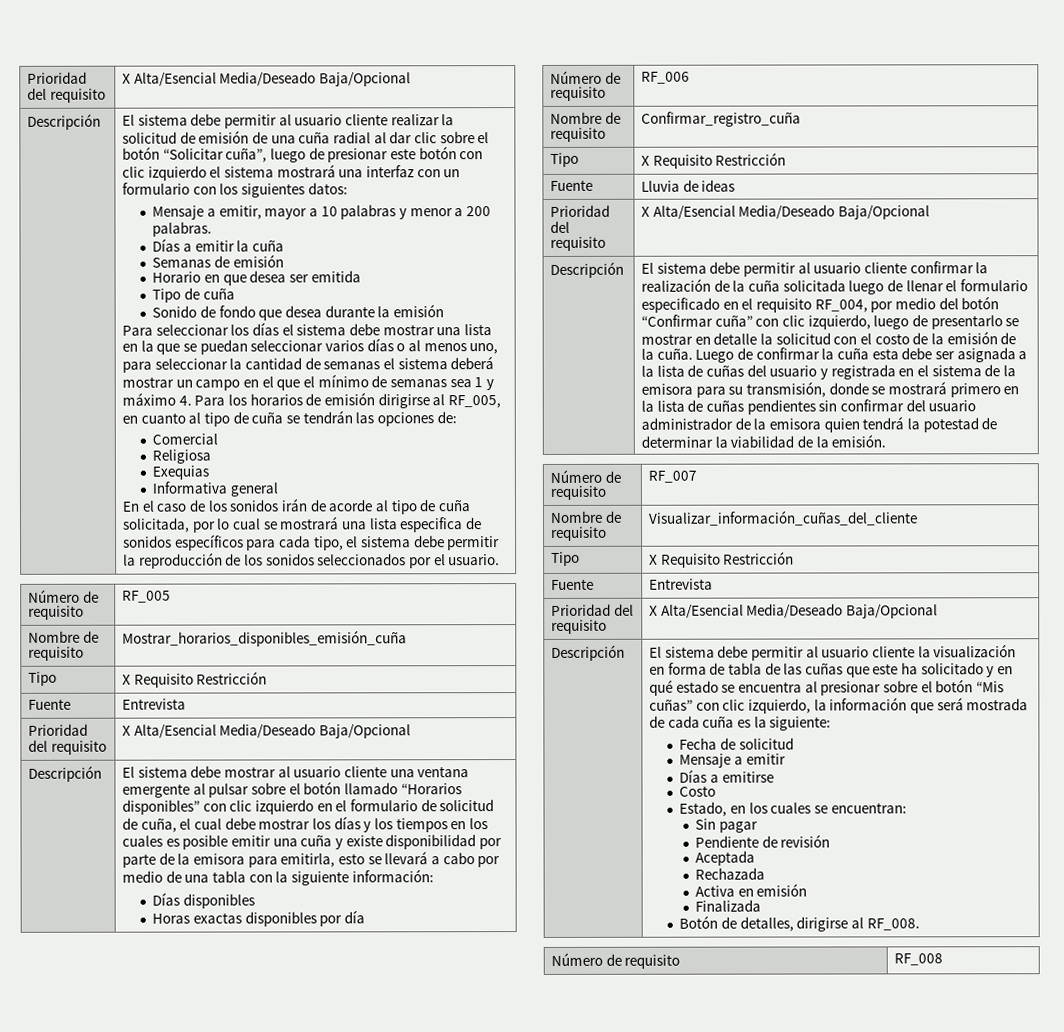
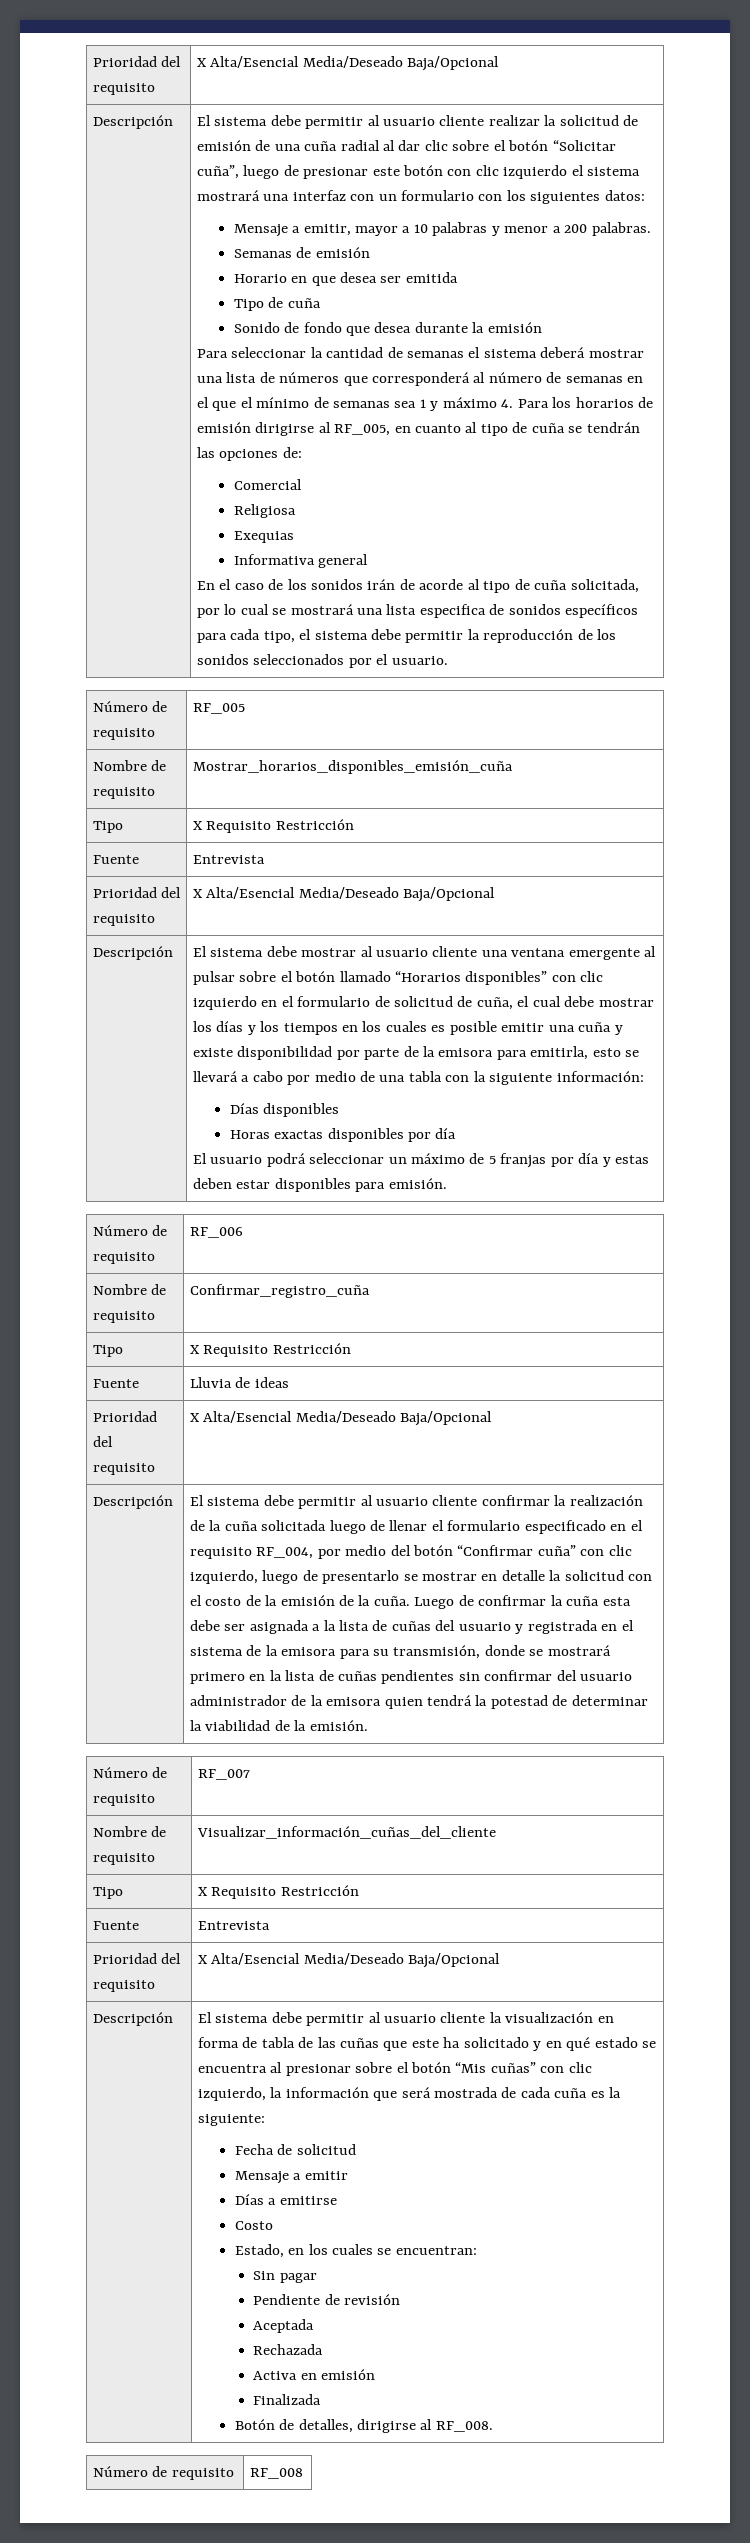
[152,238,285,252] // Días a emitir la cuña -> (651, 229) none
[230,322,492,336] [122,338,499,355] [122,358,228,373] los días el sistema debe mostrar una lista en la que se puedan seleccionar varios días o al menos uno, para seleccionar -> (307, 352) none
[175,379,241,391] un campo -> [196,372,623,386] una lista de números que corresponderá al número de semanas
(366, 917) none -> [192,1153,650,1168] [192,1178,447,1192] // El usuario podrá seleccionar un máximo de 5 franjas por día y estas deben estar disponibles para emisión.

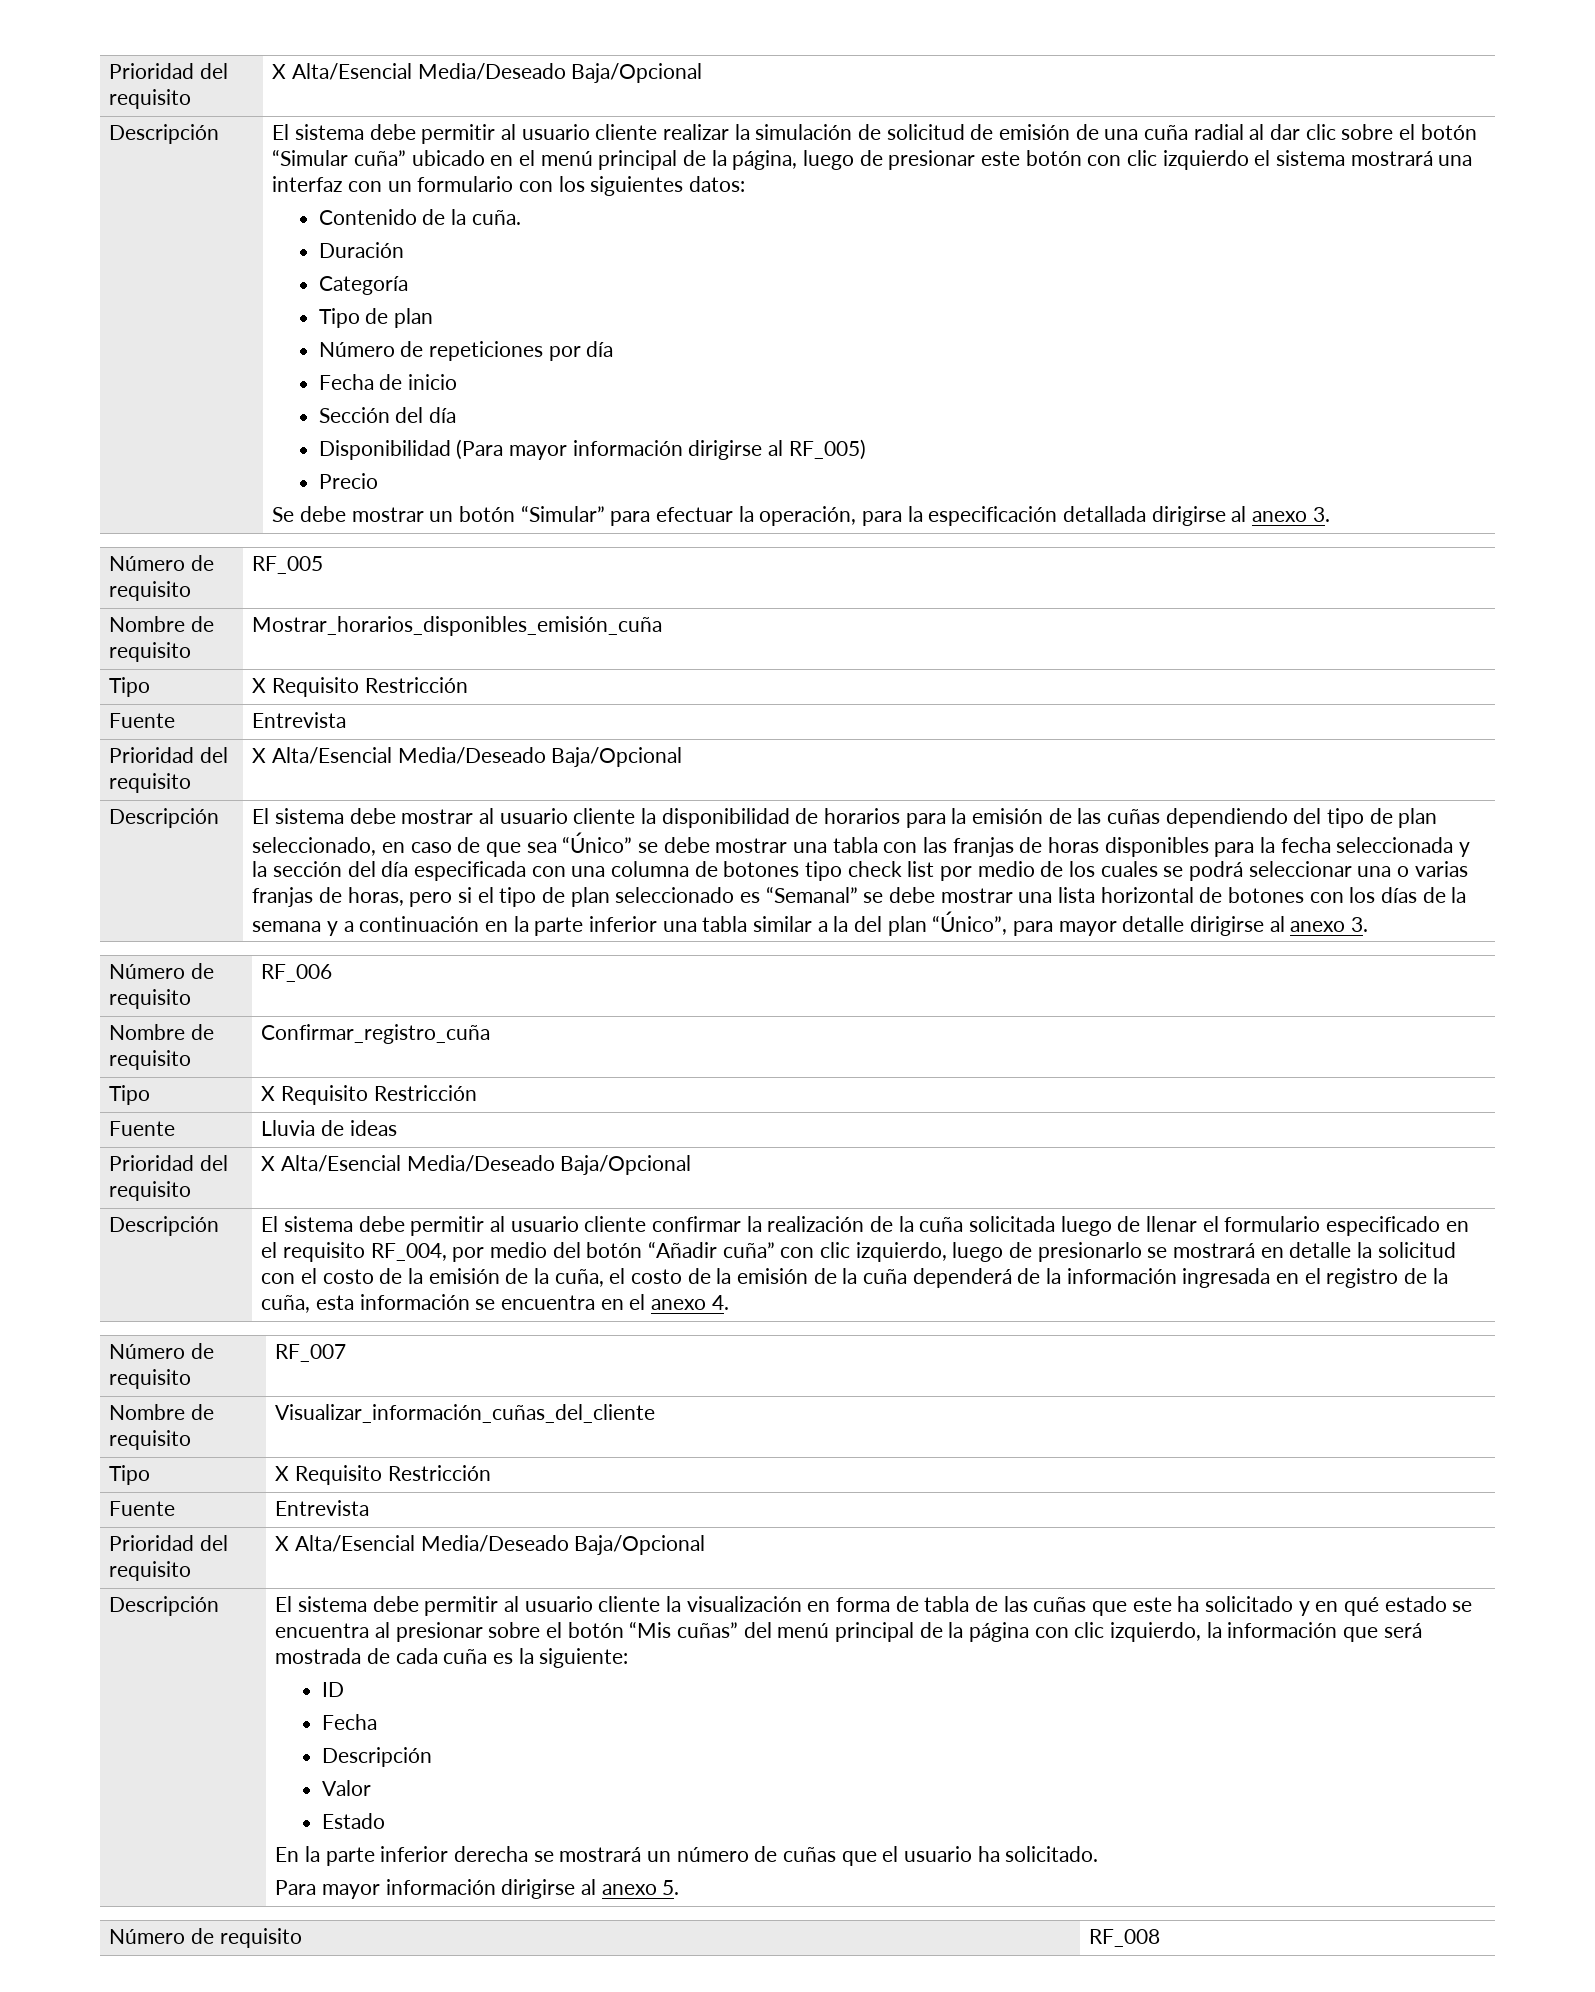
(557, 120) none -> [755,124,882,140] simulación de
[552,140,616,151] [196,165,239,179] “Solicitar cuña”, -> [272,149,798,170] “Simular cuña” ubicado en el menú principal de la página,
[233,222,651,237] [233,247,370,258] [233,272,458,286] [233,297,321,311] [233,322,542,336] [196,347,644,358] [196,372,644,386] [196,397,654,411] [196,422,640,436] [196,447,302,461] [233,479,302,490] [233,504,296,518] [233,531,294,543] [233,554,369,568] [196,579,639,593] [196,604,639,618] [196,629,617,643] [196,654,448,668] Mensaje a emitir, mayor a 10 palabras y menor a 200 palabras. // Semanas de emisión // Horario en que desea ser emitida // Tipo de cuña // Sonido de fondo que desea durante la emisión // Para seleccionar la cantidad de semanas el sistema deberá mostrar una lista de números que corresponderá al número de semanas en el que el mínimo de semanas sea 1 y máximo 4. Para los horarios de emisión dirigirse al RF_005, en cuanto al tipo de cuña se tendrán las opciones de: // Comercial // Religiosa // Exequias // Informativa general // En el caso de los sonidos irán de acorde al tipo de cuña solicitada, por lo cual se mostrará una lista especifica de sonidos específicos para cada tipo, el sistema debe permitir la reproducción de los sonidos seleccionados por el usuario. -> [318,209,521,225] [318,242,404,258] [318,276,408,295] [318,308,433,328] [318,341,614,361] [318,374,457,390] [318,407,456,423] [318,439,866,460] [318,473,378,489] [272,505,1330,526] Contenido de la cuña. // Duración // Categoría // Tipo de plan // Número de repeticiones por día // Fecha de inicio // Sección del día // Disponibilidad (Para mayor información dirigirse al RF_005) // Precio // Se debe mostrar un botón “Simular” para efectuar la operación, para la especificación detallada dirigirse al anexo 3.
[481,946,657,960] [192,971,604,985] [192,996,654,1010] [192,1021,623,1035] [192,1046,640,1060] [192,1071,644,1085] [229,1103,340,1117] [229,1128,457,1142] [192,1153,650,1168] [192,1178,447,1192] una ventana emergente al pulsar sobre el botón llamado “Horarios disponibles” con clic izquierdo en el formulario de solicitud de cuña, el cual debe mostrar los días y los tiempos en los cuales es posible emitir una cuña y existe disponibilidad por parte de la emisora para emitirla, esto se llevará a cabo por medio de una tabla con la siguiente información: // Días disponibles // Horas exactas disponibles por día // El usuario podrá seleccionar un máximo de 5 franjas por día y estas deben estar disponibles para emisión. -> [641,808,1438,828] [252,832,1471,857] [252,861,1468,881] [252,886,1467,907] [252,911,1369,936] la disponibilidad de horarios para la emisión de las cuñas dependiendo del tipo de plan seleccionado, en caso de que sea “Único” se debe mostrar una tabla con las franjas de horas disponibles para la fecha seleccionada y la sección del día especificada con una columna de botones tipo check list por medio de los cuales se podrá seleccionar una o varias franjas de horas, pero si el tipo de plan seleccionado es “Semanal” se debe mostrar una lista horizontal de botones con los días de la semana y a continuación en la parte inferior una tabla similar a la del plan “Único”, para mayor detalle dirigirse al anexo 3.
[457,1545,534,1556] “Confirmar -> [648,1241,718,1258] “Añadir
[322,1570,477,1584] presentarlo se mostrar -> [1037,1242,1256,1262] presionarlo se mostrará
[373,1595,631,1609] [189,1620,634,1634] [189,1645,611,1659] [189,1670,633,1684] [189,1695,648,1709] [189,1720,368,1731] cuña. Luego de confirmar la cuña esta debe ser asignada a la lista de cuñas del usuario y registrada en el sistema de la emisora para su transmisión, donde se mostrará primero en la lista de cuñas pendientes sin confirmar del usuario administrador de la emisora quien tendrá la potestad de determinar la viabilidad de la emisión. -> [554,1268,1448,1288] [261,1294,729,1313] cuña, el costo de la emisión de la cuña dependerá de la información ingresada en el registro de la cuña, esta información se encuentra en el anexo 4.
(536, 2067) none -> [743,1622,1030,1642] del menú principal de la página
[234,2144,356,2155] [234,2171,348,2184] [234,2194,337,2205] [234,2221,273,2230] [234,2244,477,2258] [253,2271,317,2283] [253,2294,401,2305] [253,2319,315,2333] [253,2344,324,2355] [253,2369,376,2380] [253,2394,322,2405] [234,2419,493,2433] // Fecha de solicitud // Mensaje a emitir // Días a emitirse // Costo // Estado, en los cuales se encuentran: // Sin pagar // Pendiente de revisión // Aceptada // Rechazada // Activa en emisión // Finalizada // Botón de detalles, dirigirse al RF_008. -> [321,1682,344,1697] [321,1714,377,1730] [321,1747,432,1767] [321,1780,371,1796] [321,1813,385,1829] [275,1846,1099,1866] [275,1879,680,1899] // ID // Fecha // Descripción // Valor // Estado // En la parte inferior derecha se mostrará un número de cuñas que el usuario ha solicitado. // Para mayor información dirigirse al anexo 5.

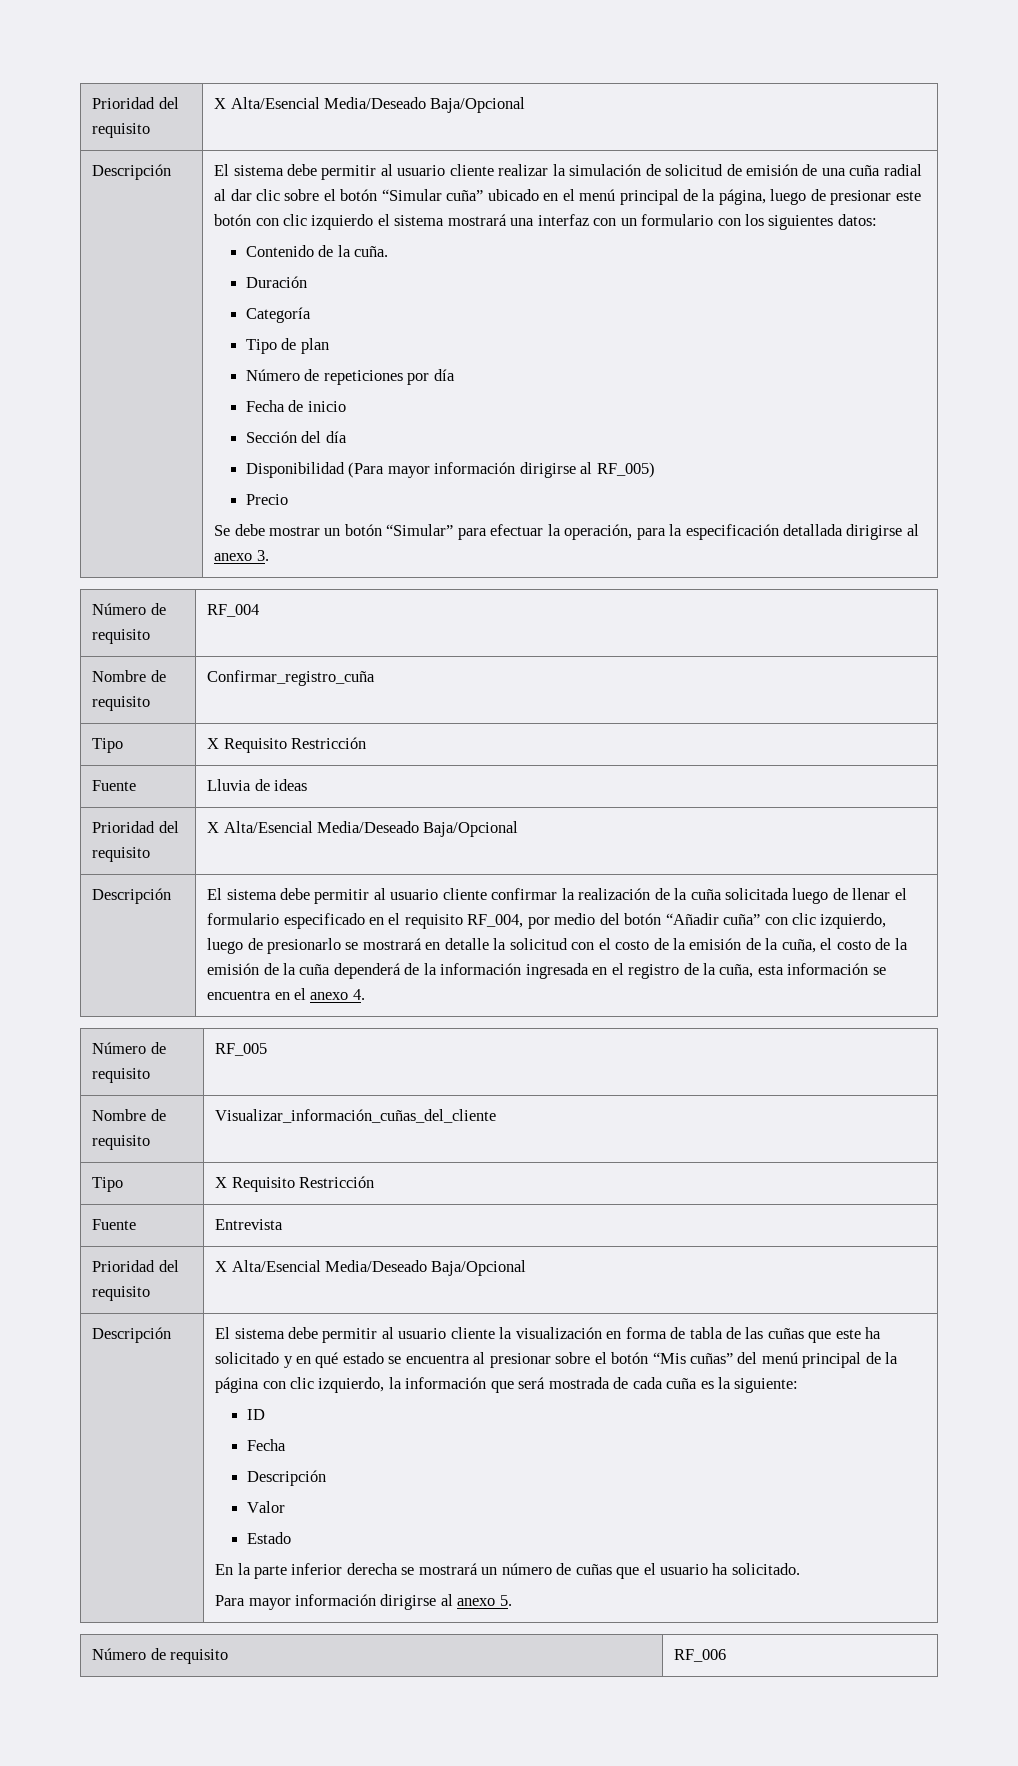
[252,556,324,574] [109,616,215,632] [109,642,192,662] [252,616,663,636] [109,677,151,697] [252,677,468,697] [109,713,176,728] [252,712,347,728] [109,747,229,763] [109,773,192,793] [252,747,683,767] [109,808,220,828] [252,808,1438,828] [252,832,1471,857] [252,861,1468,881] [252,886,1467,907] [252,911,1369,936] [109,963,215,979] [109,989,192,1009] [261,964,333,982] RF_005 // Nombre de requisito | Mostrar_horarios_disponibles_emisión_cuña // Tipo | X Requisito Restricción // Fuente | Entrevista // Prioridad del requisito | X Alta/Esencial Media/Deseado Baja/Opcional // Descripción | El sistema debe mostrar al usuario cliente la disponibilidad de horarios para la emisión de las cuñas dependiendo del tipo de plan seleccionado, en caso de que sea “Único” se debe mostrar una tabla con las franjas de horas disponibles para la fecha seleccionada y la sección del día especificada con una columna de botones tipo check list por medio de los cuales se podrá seleccionar una o varias franjas de horas, pero si el tipo de plan seleccionado es “Semanal” se debe mostrar una lista horizontal de botones con los días de la semana y a continuación en la parte inferior una tabla similar a la del plan “Único”, para mayor detalle dirigirse al anexo 3. // Número de requisito | RF_006 -> [207,604,260,617] RF_004
[275,1344,347,1362] RF_007 -> [215,1043,268,1056] RF_005
[1089,1929,1161,1947] RF_008 -> [674,1649,727,1662] RF_006

